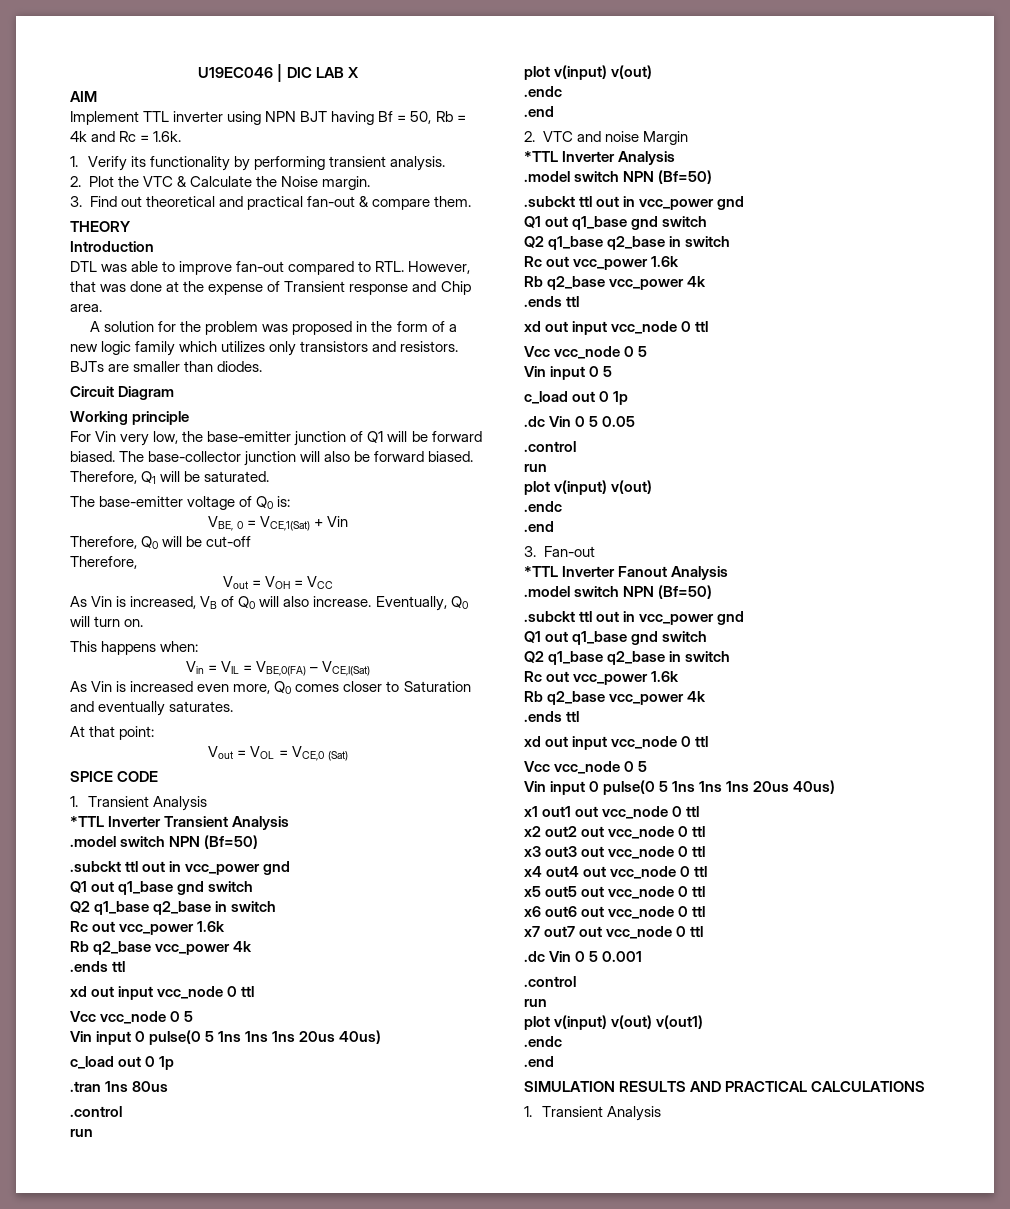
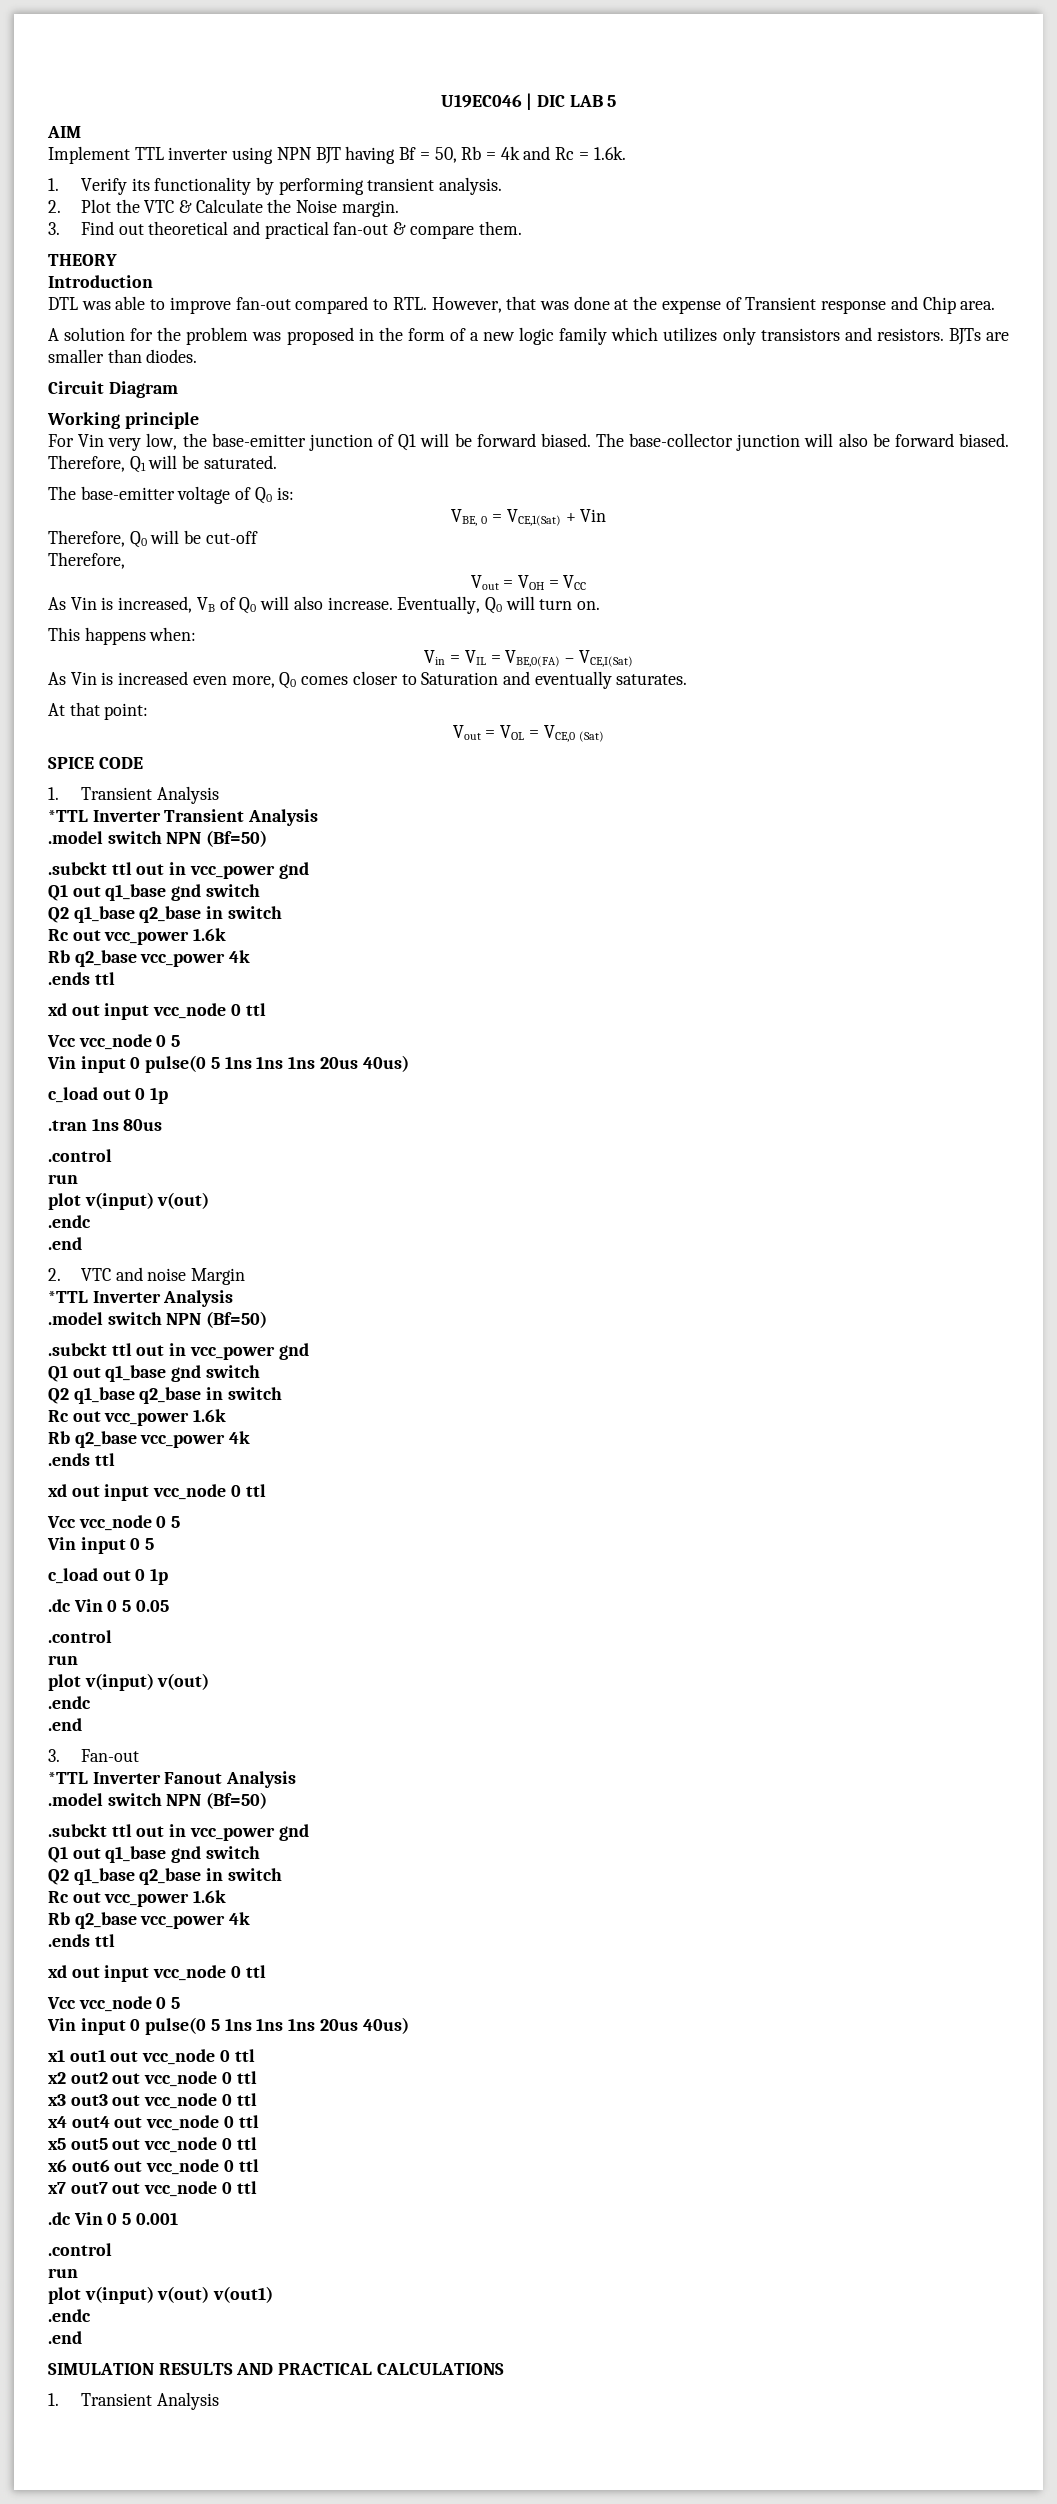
[347,67,359,78] X -> [607,95,617,107] 5

